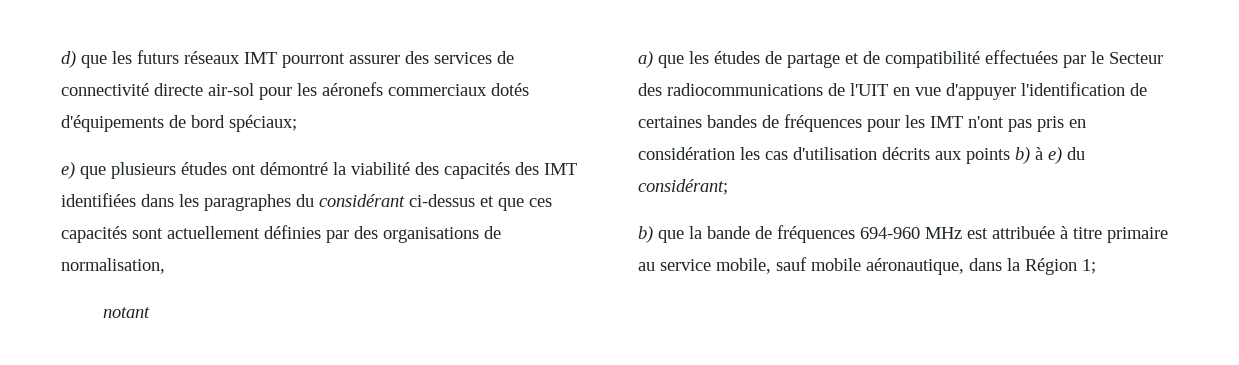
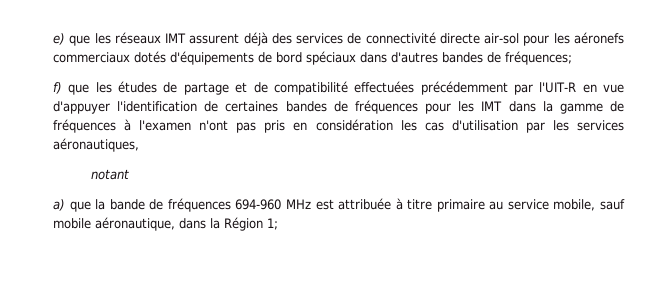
[61,50,179,68] d) que les futurs -> [53,33,111,46] e) que les
[282,53,400,68] pourront assurer -> [189,32,268,46] assurent déjà
[229,115,297,132] [61,162,577,179] [61,193,552,211] [61,225,501,243] [61,258,165,274] [102,307,150,318] [638,51,653,68] spéciaux; // e) que plusieurs études ont démontré la viabilité des capacités des IMT identifiées dans les paragraphes du considérant ci-dessus et que ces capacités sont actuellement définies par des organisations de normalisation, // notant // a) -> [306,51,572,65] [53,82,62,94] spéciaux dans d'autres bandes de fréquences; // f)
[1063,51,1163,68] [638,83,888,96] par le Secteur des radiocommunications de l'UIT -> [420,81,577,95] précédemment par l'UIT-R
(963, 122) none -> [508,101,624,114] [53,119,192,133] dans la gamme de fréquences à l'examen
[882,147,1085,164] [638,179,728,195] [638,226,653,243] décrits aux points b) à e) du considérant; // b) -> [525,120,624,133] [53,138,139,152] [90,169,129,180] [53,199,65,211] par les services aéronautiques, // notant // a)

